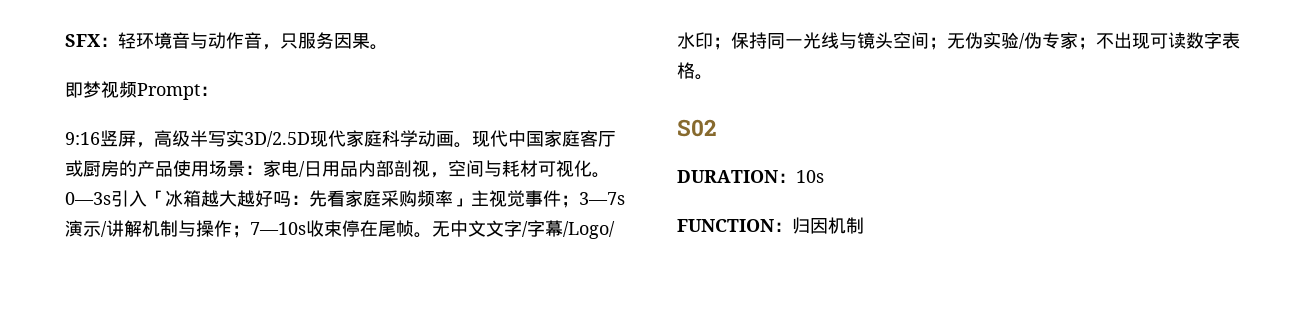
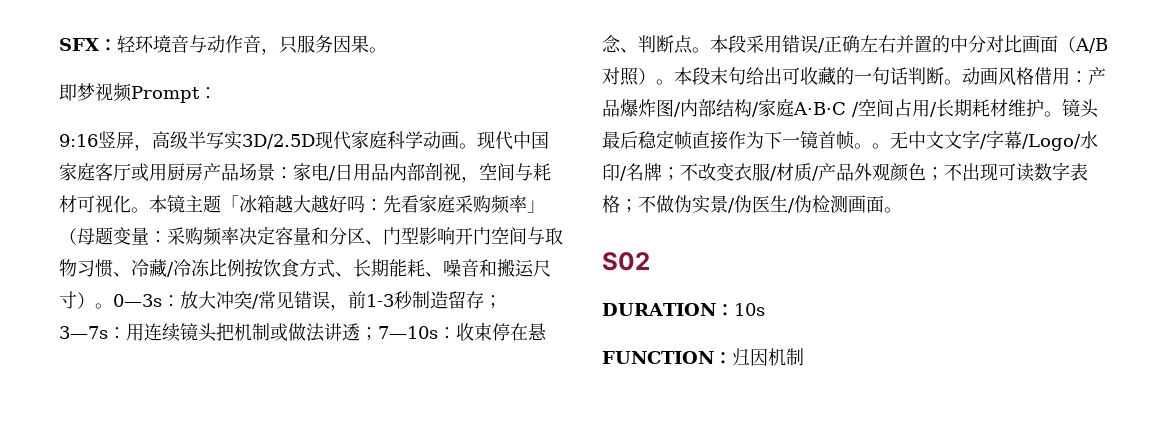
[83,160,209,177] 厨房的产品使用 -> [149,163,239,181] 用厨房产品
[65,190,147,207] 0—3s引入 -> [149,195,221,213] 本镜主题
[471,190,625,208] [65,220,414,238] 主视觉事件；3—7s演示/讲解机制与操作；7—10s收束停在尾帧 -> [59,226,563,246] [59,259,551,278] [59,291,502,311] [59,323,547,342] [602,35,1108,54] [602,67,1106,86] [602,99,1099,118] [602,130,872,150] （母题变量：采购频率决定容量和分区、门型影响开门空间与取物习惯、冷藏/冷冻比例按饮食方式、长期能耗、噪音和搬运尺寸）。0—3s：放大冲突/常见错误，前1-3秒制造留存；3—7s：用连续镜头把机制或做法讲透；7—10s：收束停在悬念、判断点。本段采用错误/正确左右并置的中分对比画面（A/B对照）。本段末句给出可收藏的一句话判断。动画风格借用：产品爆炸图/内部结构/家庭A·B·C /空间占用/长期耗材维护。镜头最后稳定帧直接作为下一镜首帧。
[713,32,1078,50] ；保持同一光线与镜头空间；无伪实验/伪专家 -> [620,163,926,182] /名牌；不改变衣服/材质/产品外观颜色
(695, 70) none -> [620,195,884,214] ；不做伪实景/伪医生/伪检测画面

